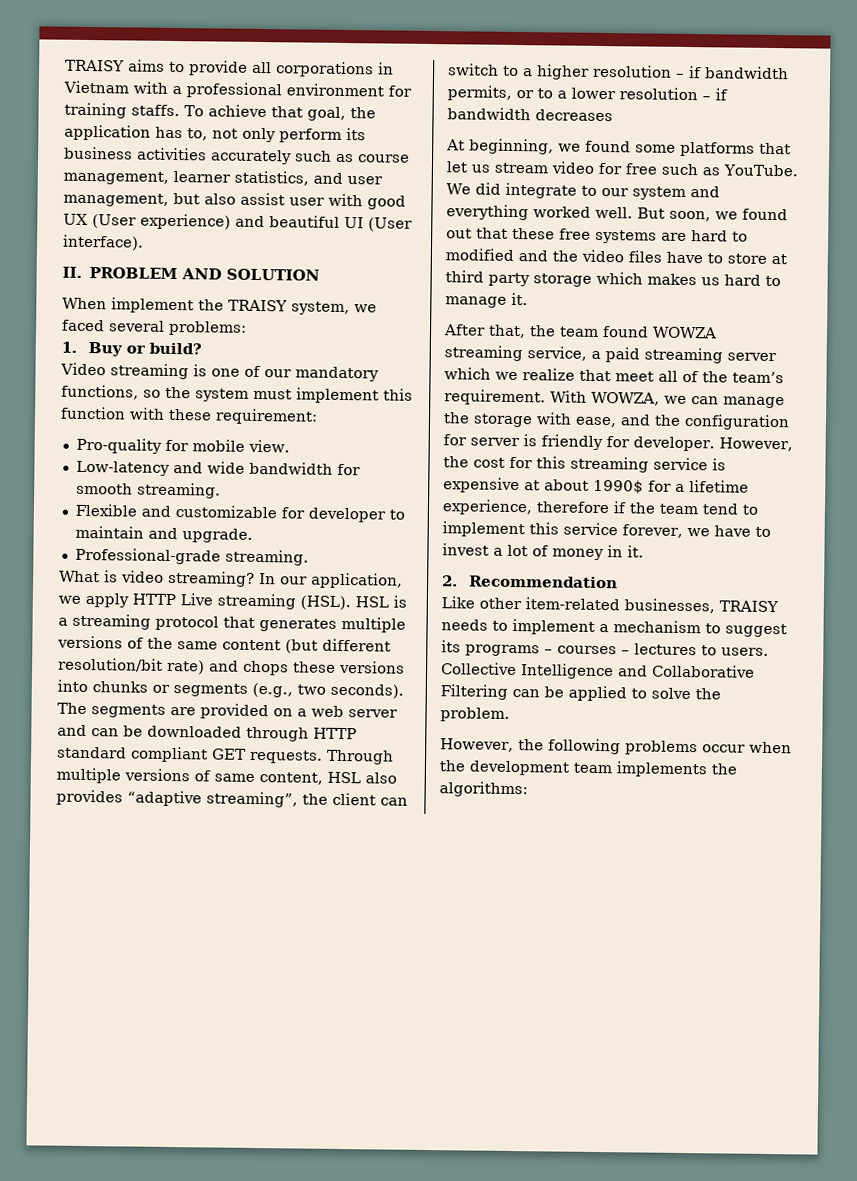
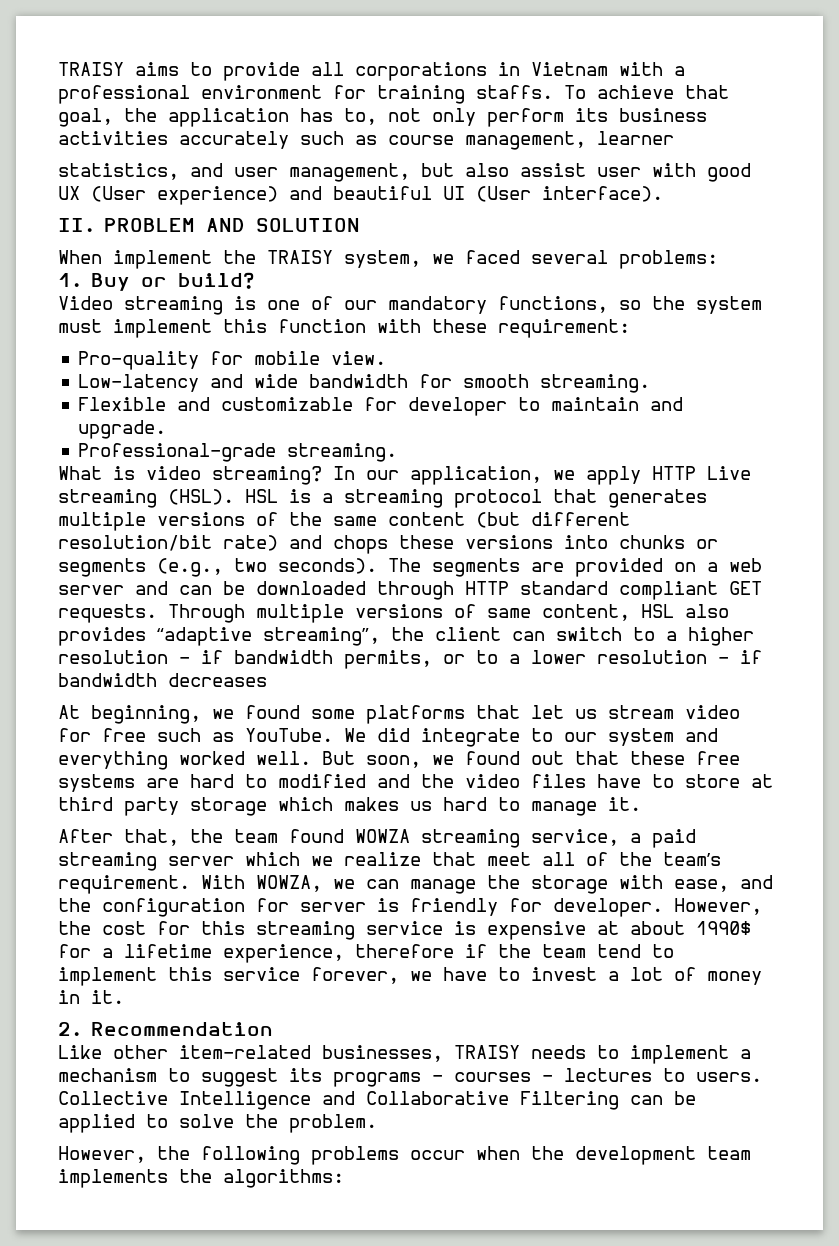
(231, 176) none -> (674, 138) //

